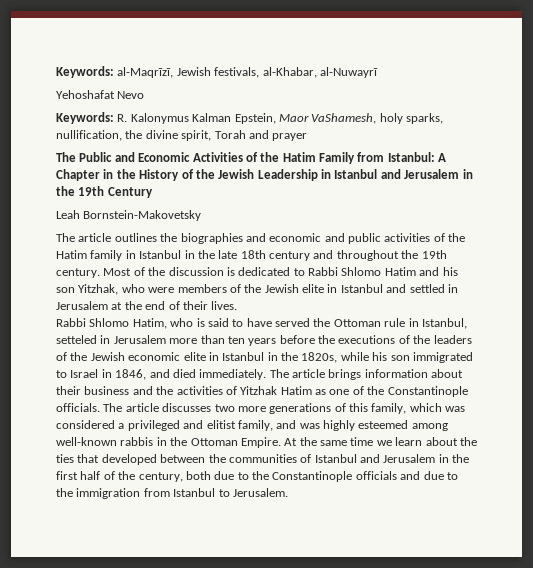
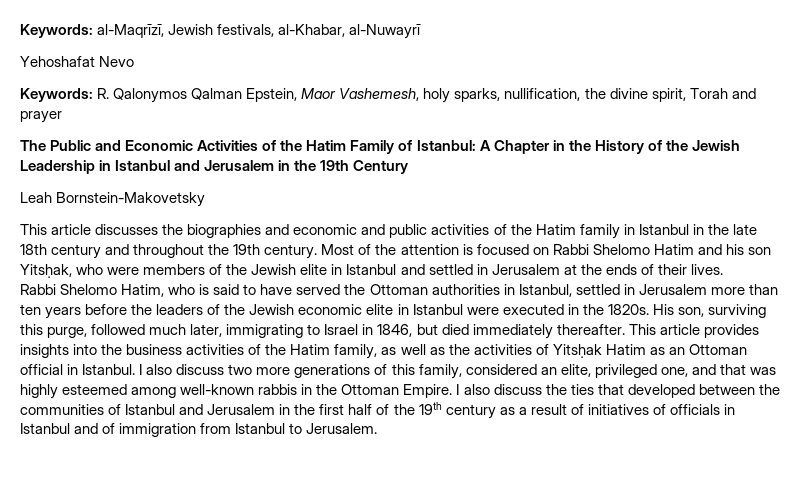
[130,113,232,124] Kalonymus Kalman -> [113,88,243,103] Qalonymos Qalman
[311,113,377,124] VaShamesh, -> [339,88,420,101] Vashemesh,
[357,152,385,162] from -> [398,140,413,151] of
[56,233,157,242] The article outlines -> [20,224,159,235] This article discusses
[168,267,382,276] discussion is dedicated to Rabbi Shlomo -> [400,244,650,255] attention is focused on Rabbi Shelomo
[78,284,119,295] Yitzhak, -> [20,264,72,278] Yitsḥak,
[145,301,166,310] end -> [605,264,637,275] ends
[89,318,130,327] Shlomo -> [60,284,118,295] Shelomo
[384,318,406,327] rule -> [431,284,500,295] authorities
[56,335,97,344] setteled -> [575,284,620,295] settled
[338,335,431,344] executions of the -> (153, 309) none
[267,352,473,363] [56,369,464,380] [56,386,153,395] in the 1820s, while his son immigrated to Israel in 1846, and died immediately. The article brings information about their business and -> [466,304,766,318] [20,324,759,339] [20,344,445,359] were executed in the 1820s. His son, surviving this purge, followed much later, immigrating to Israel in 1846, but died immediately thereafter. This article provides insights into the business activities of the Hatim family, as well as
[240,386,278,395] Yitzhak -> [552,344,602,358] Yitsḥak
[329,386,468,397] [56,403,212,412] one of the Constantinople officials. The article discusses -> [668,344,747,355] [20,364,225,375] an Ottoman official in Istanbul. I also discuss
[409,403,466,412] [56,420,297,431] which was considered a privileged and elitist family, and -> [465,364,746,378] considered an elite, privileged one, and that
[284,437,458,446] At the same time we learn about -> [456,384,542,395] I also discuss
[138,471,458,482] [56,488,73,497] century, both due to the Constantinople officials and due to the -> [418,402,735,419] [20,423,116,434] 19th century as a result of initiatives of officials in Istanbul and of

